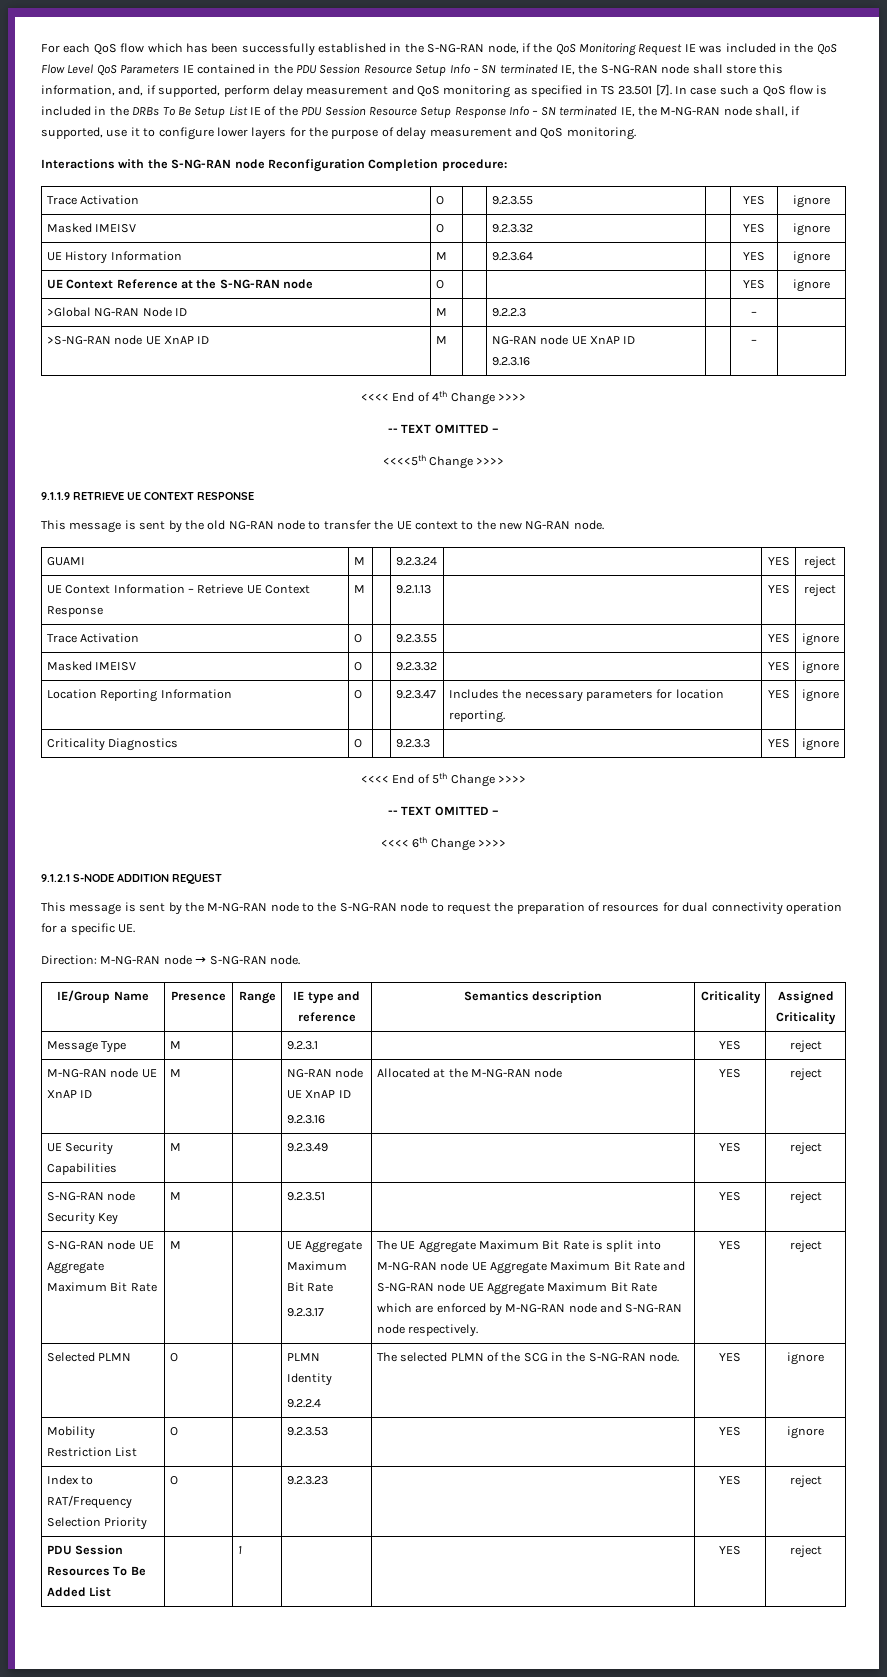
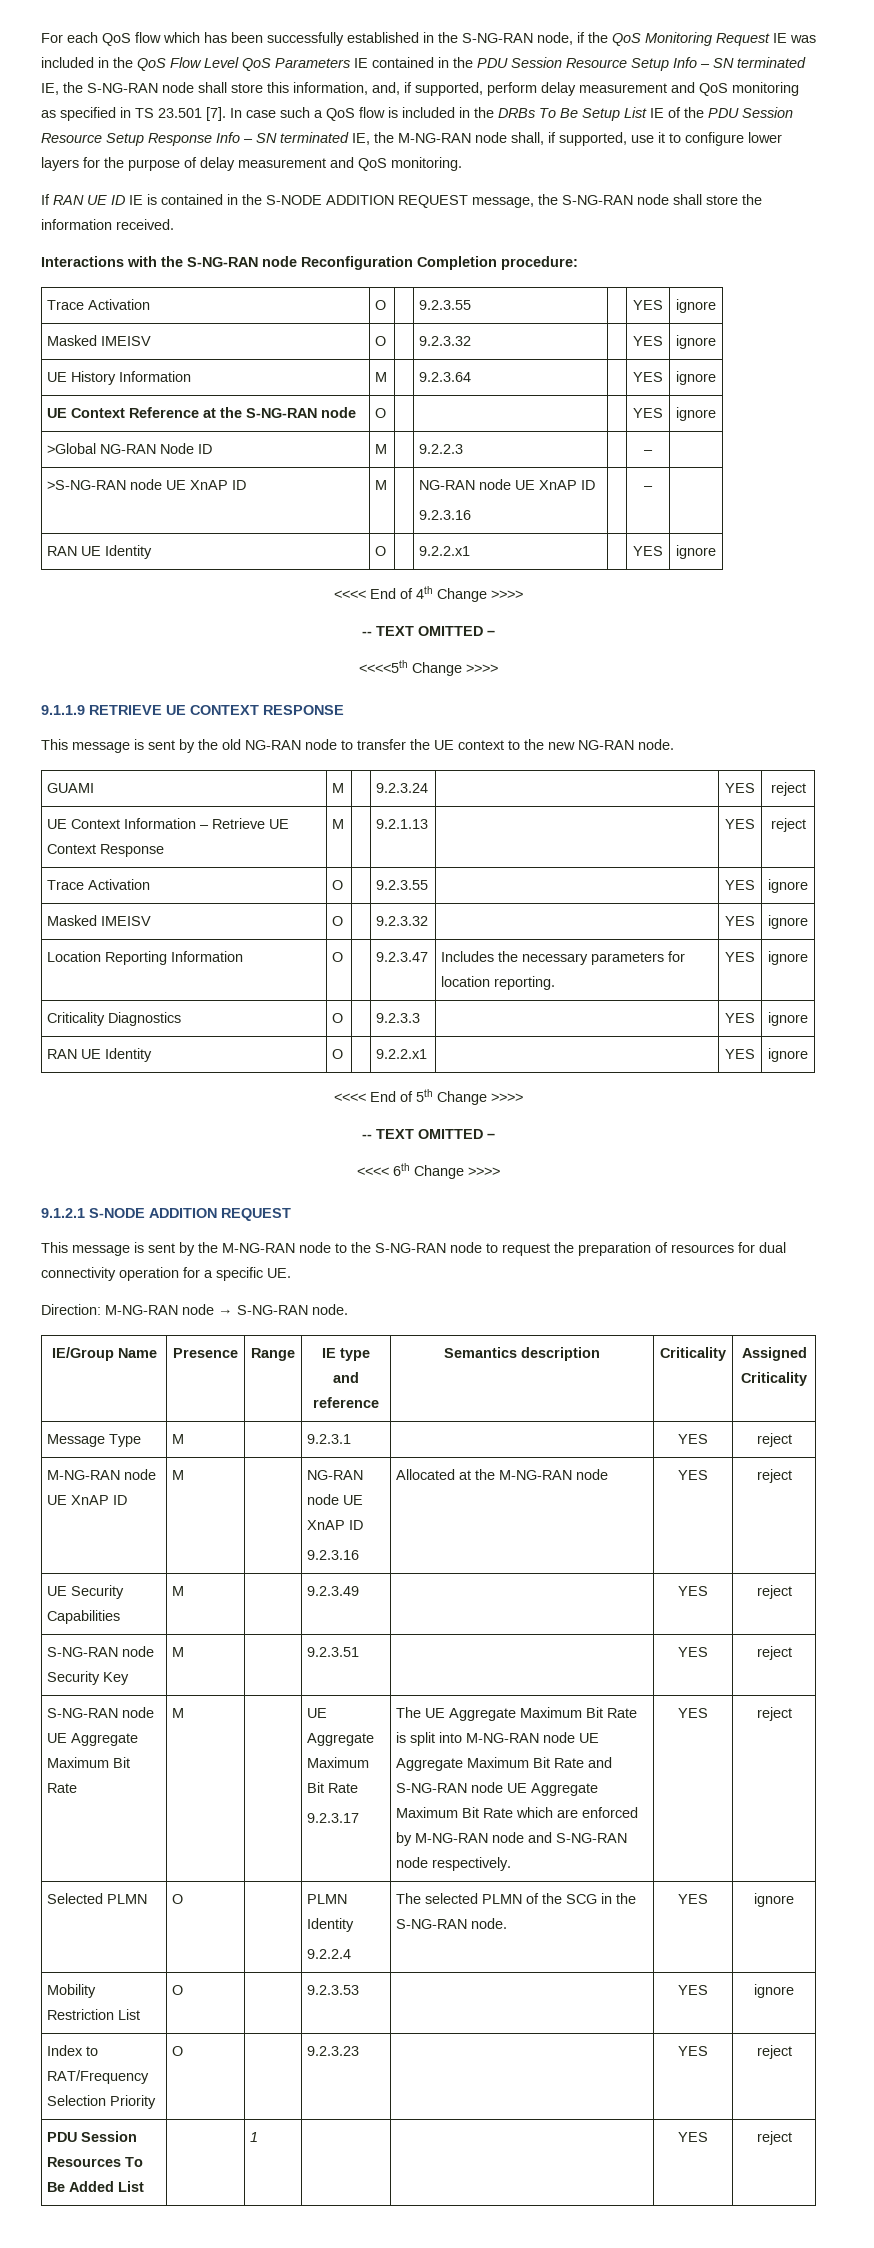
(636, 133) none -> [41,194,762,208] [41,219,174,230] // If RAN UE ID IE is contained in the S-NODE ADDITION REQUEST message, the S-NG-RAN node shall store the information received.
(757, 341) none -> [47,545,153,559] [375,546,387,556] [419,546,471,556] [633,546,663,556] [676,545,716,559] // RAN UE Identity | O | | 9.2.2.x1 | | YES | ignore
(839, 744) none -> [47,1048,153,1062] [332,1049,344,1059] [376,1049,428,1059] [725,1049,755,1059] [768,1048,808,1062] // RAN UE Identity | O | | 9.2.2.x1 | | YES | ignore

